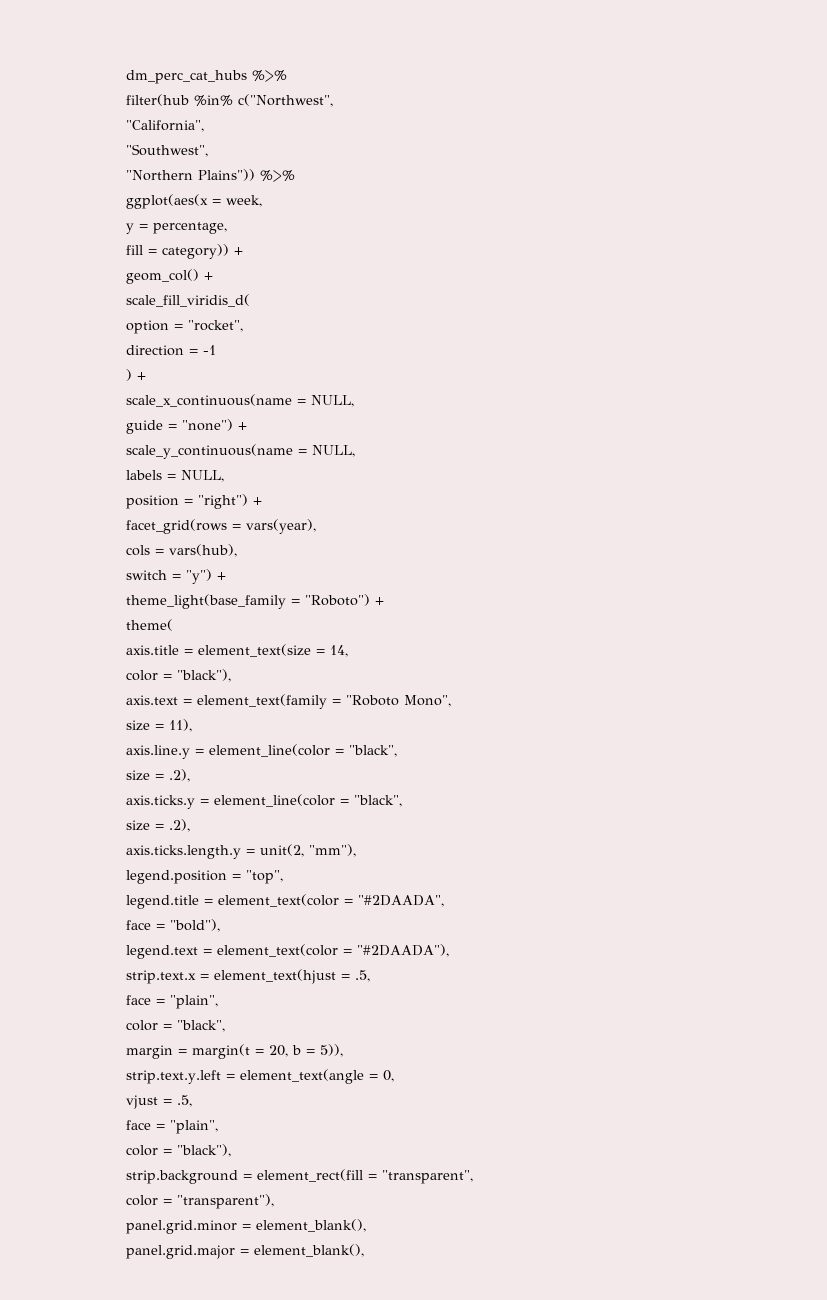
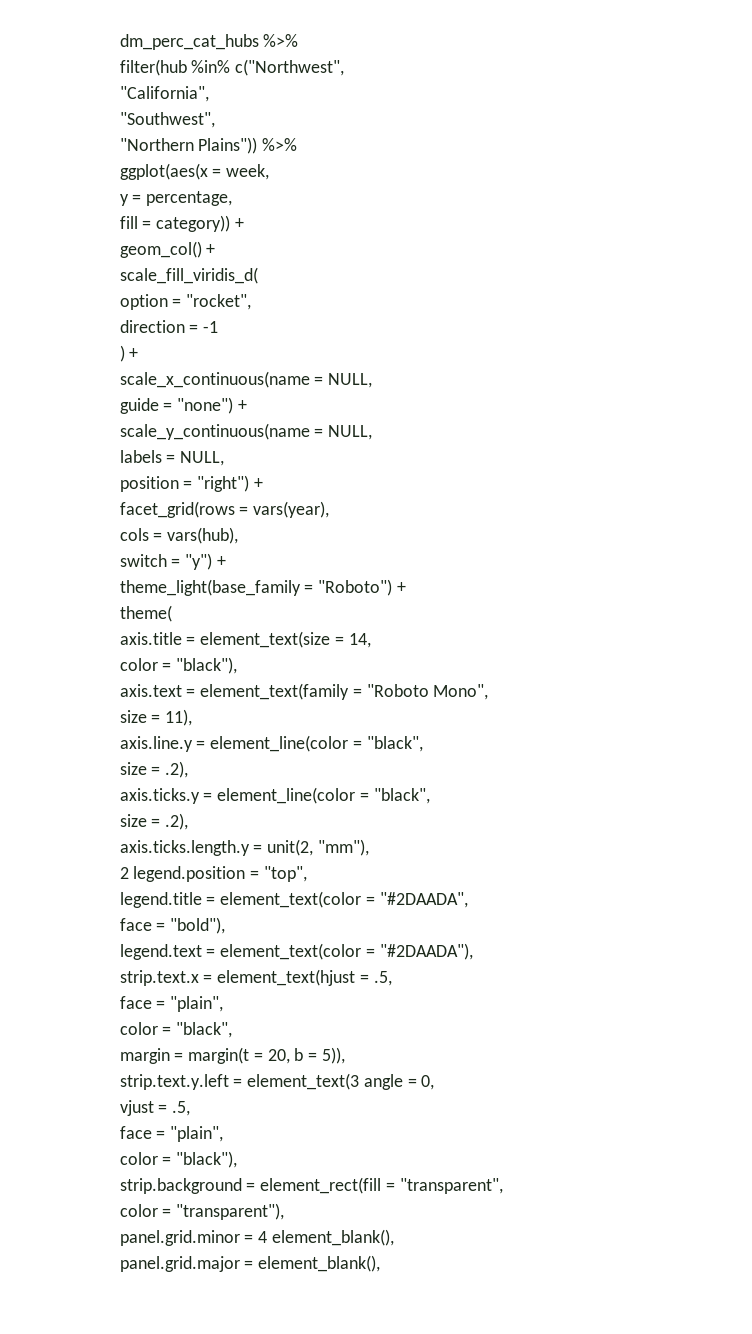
(356, 850) none -> [119,867,129,879] 2
[239,1069,364,1084] element_text(angle -> [247,1073,403,1090] element_text(3 angle
(251, 1227) none -> [258,1231,268,1243] 4

